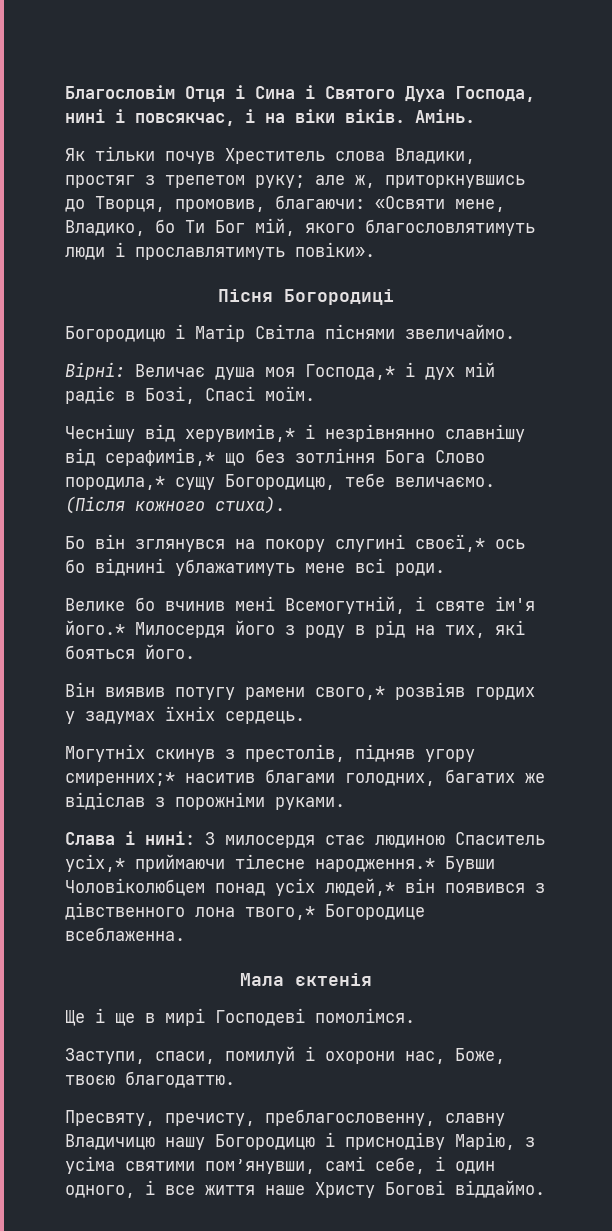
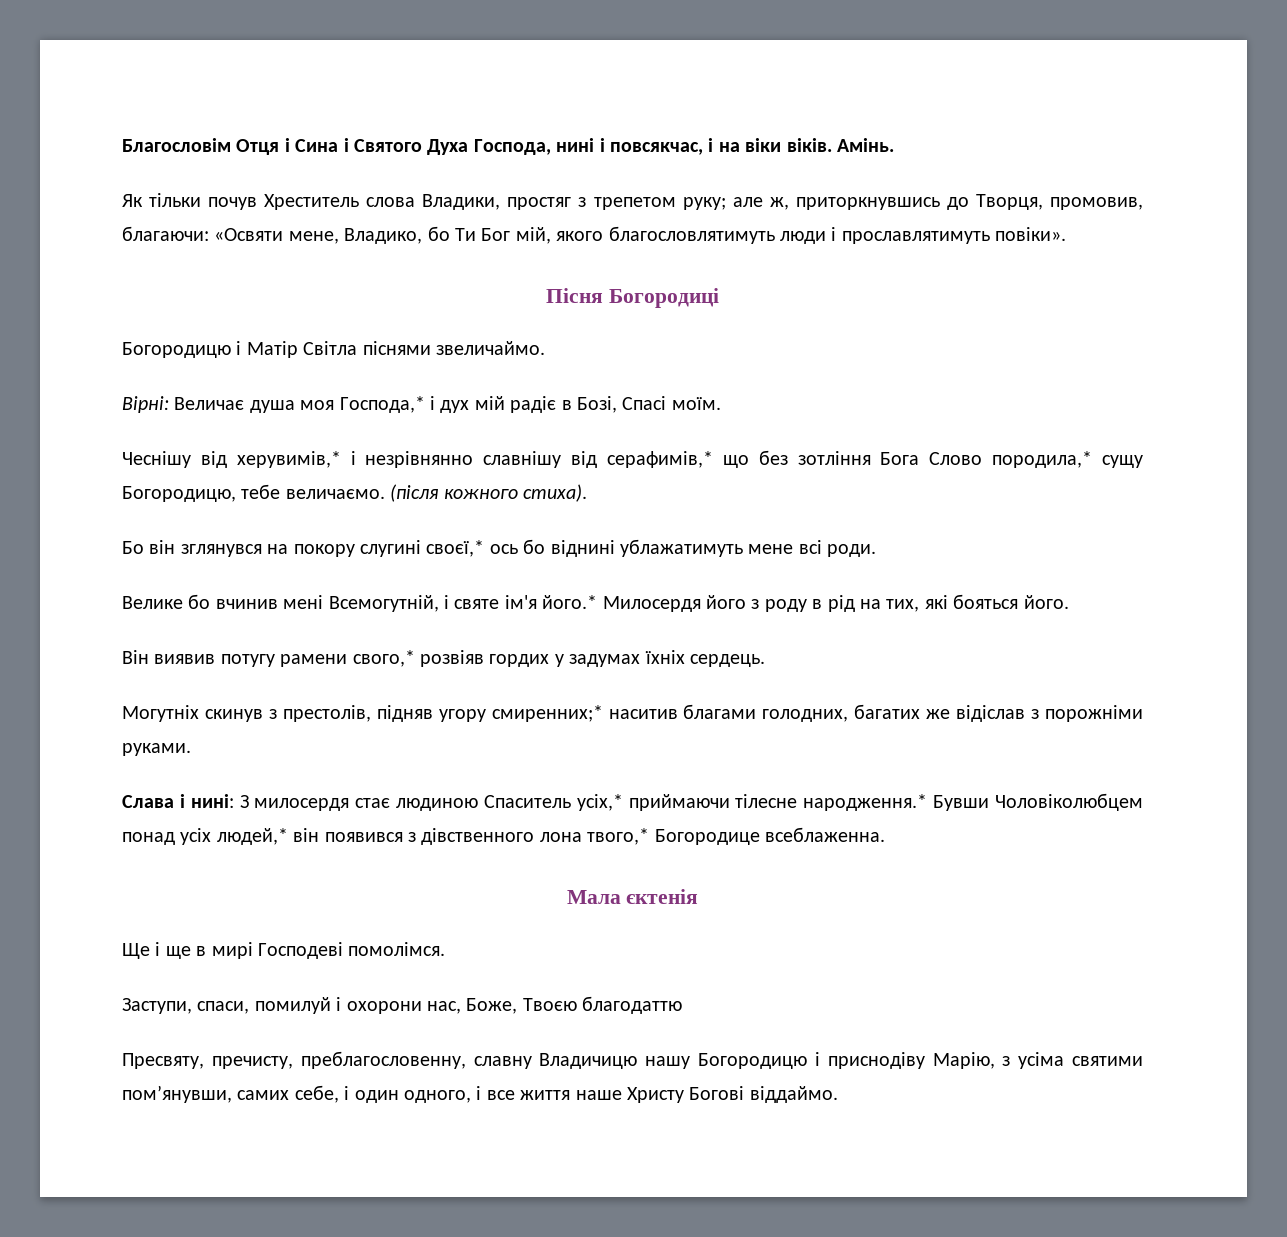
[65,496,125,514] (Після -> [390,484,439,502] (після
[65,1071,235,1088] твоєю благодаттю. -> [522,996,683,1014] Твоєю благодаттю
[325,1156,365,1171] самі -> [237,1090,290,1100] самих

